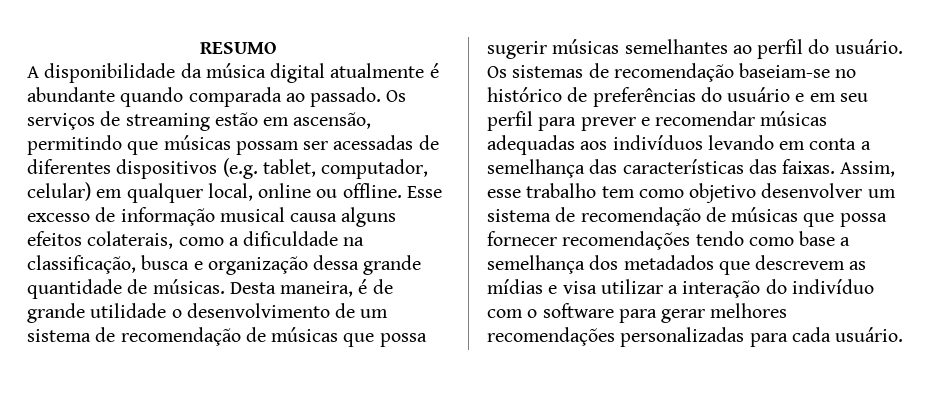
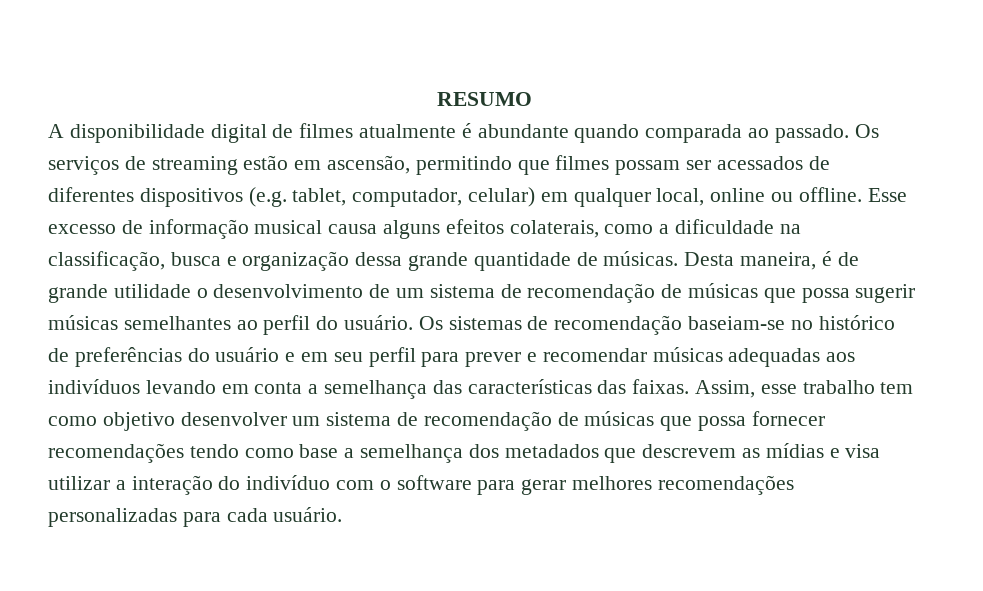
[180,63,326,83] da música digital -> [210,123,354,143] digital de filmes
[163,135,231,150] músicas -> [555,155,610,170] filmes
[333,135,414,150] acessadas -> [716,156,803,170] acessados

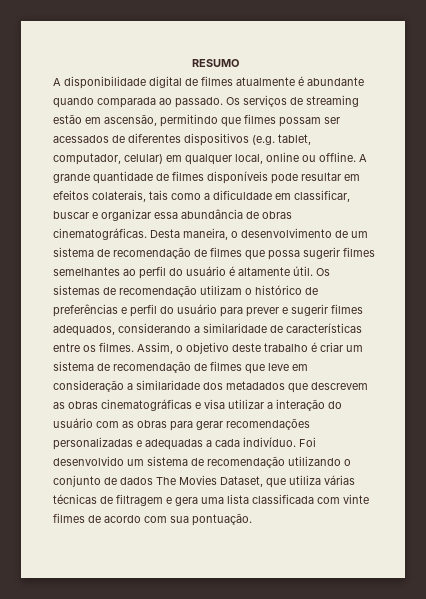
[867,188,907,202] [48,219,441,239] Esse excesso de informação musical causa alguns -> [359,154,367,162] [53,171,360,184] A grande quantidade de filmes disponíveis pode resultar em
(599, 229) none -> [149,190,168,200] tais
[779,224,801,234] [48,251,859,271] [48,284,191,303] na classificação, busca e organização dessa grande quantidade de músicas. Desta maneira, é de grande utilidade -> [275,190,350,202] [53,209,292,221] [53,228,228,240] em classificar, buscar e organizar essa abundância de obras cinematográficas. Desta maneira,
[688,283,759,298] músicas -> [210,247,242,257] filmes
[48,315,118,330] músicas -> [343,247,375,257] filmes
[344,315,414,330] usuário. -> [186,266,313,276] usuário é altamente útil.
[688,316,813,330] baseiam-se no -> [200,285,252,295] utilizam o
[187,347,856,367] [48,379,914,399] [48,411,825,431] [48,443,464,463] do usuário e em seu perfil para prever e recomendar músicas adequadas aos indivíduos levando em conta a semelhança das características das faixas. Assim, esse trabalho tem como objetivo desenvolver um sistema de recomendação de músicas que possa fornecer recomendações tendo como base a semelhança -> [121,304,363,317] [53,323,362,336] [53,342,363,354] [53,361,308,374] [53,380,200,392] e perfil do usuário para prever e sugerir filmes adequados, considerando a similaridade de características entre os filmes. Assim, o objetivo deste trabalho é criar um sistema de recomendação de filmes que leve em consideração a similaridade
[765,443,824,458] mídias -> [68,399,192,411] obras cinematográficas
[246,475,472,490] indivíduo com o software -> [53,418,167,428] usuário com as obras
[572,476,653,490] melhores -> (223, 425) none
[182,507,343,527] para cada usuário. -> [136,437,316,450] [53,456,351,468] [53,475,355,488] [53,494,369,506] [53,513,252,526] e adequadas a cada indivíduo. Foi desenvolvido um sistema de recomendação utilizando o conjunto de dados The Movies Dataset, que utiliza várias técnicas de filtragem e gera uma lista classificada com vinte filmes de acordo com sua pontuação.

